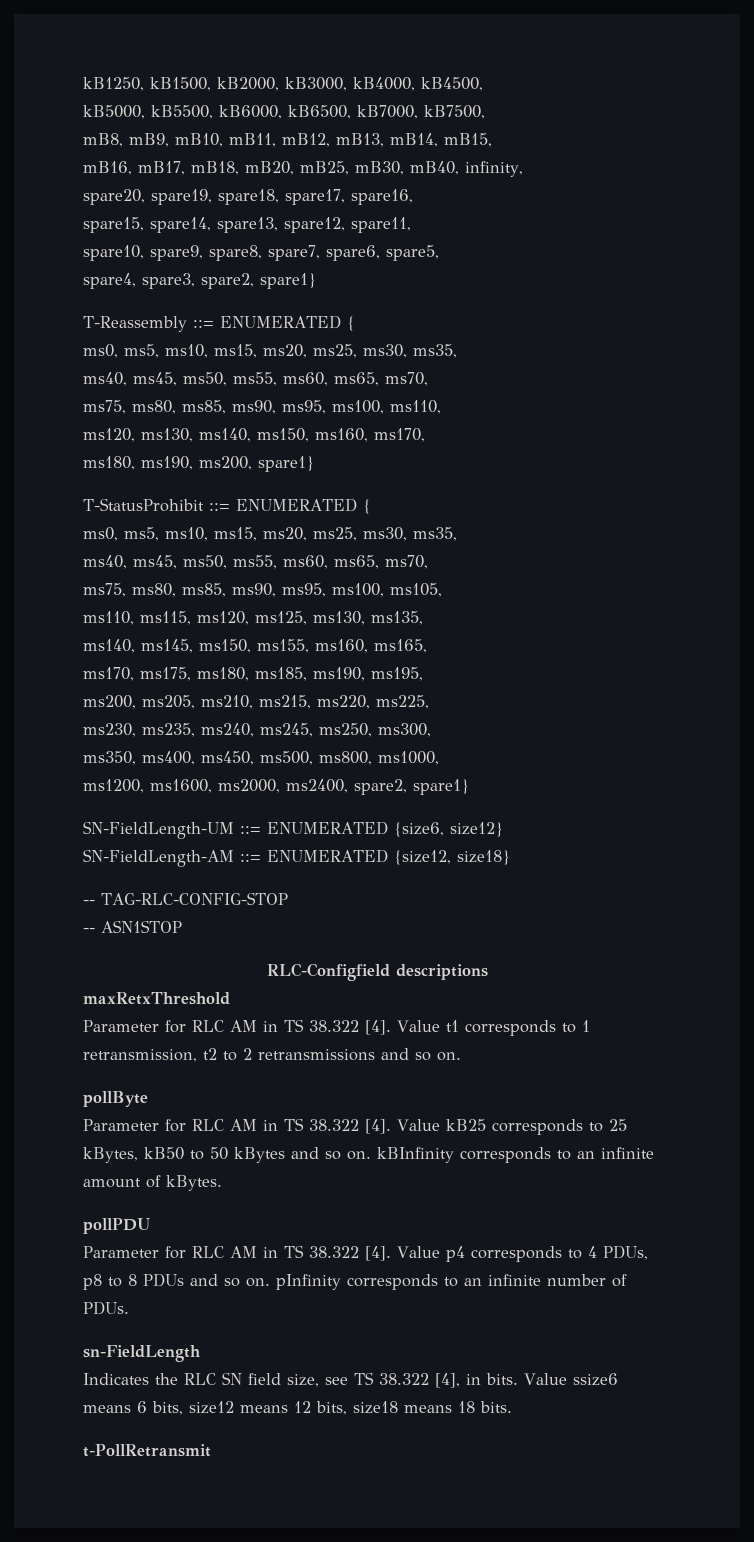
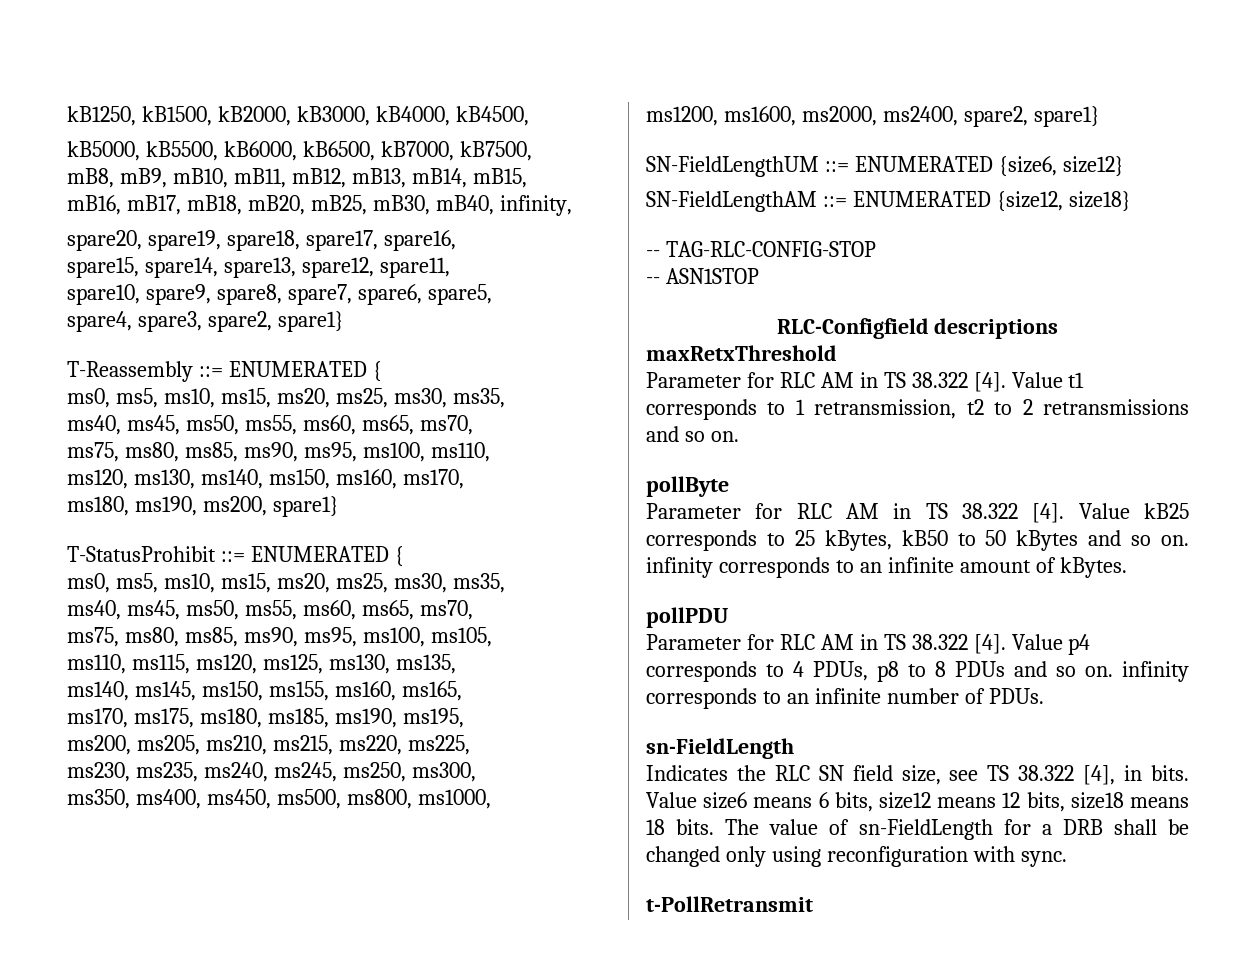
[83,821,234,839] SN-FieldLength-UM -> [646,156,819,177] SN-FieldLengthUM
[83,849,234,867] SN-FieldLength-AM -> [646,191,817,212] SN-FieldLengthAM
[377,1147,454,1163] kBInfinity -> [646,557,713,578] infinity
[276,1274,341,1290] pInfinity -> [1122,661,1189,682] infinity
[572,1373,618,1386] ssize6 -> [703,792,748,809] size6
(512, 1407) none -> [725,819,1189,840] [646,846,1067,867] The value of sn-FieldLength for a DRB shall be changed only using reconfiguration with sync.

